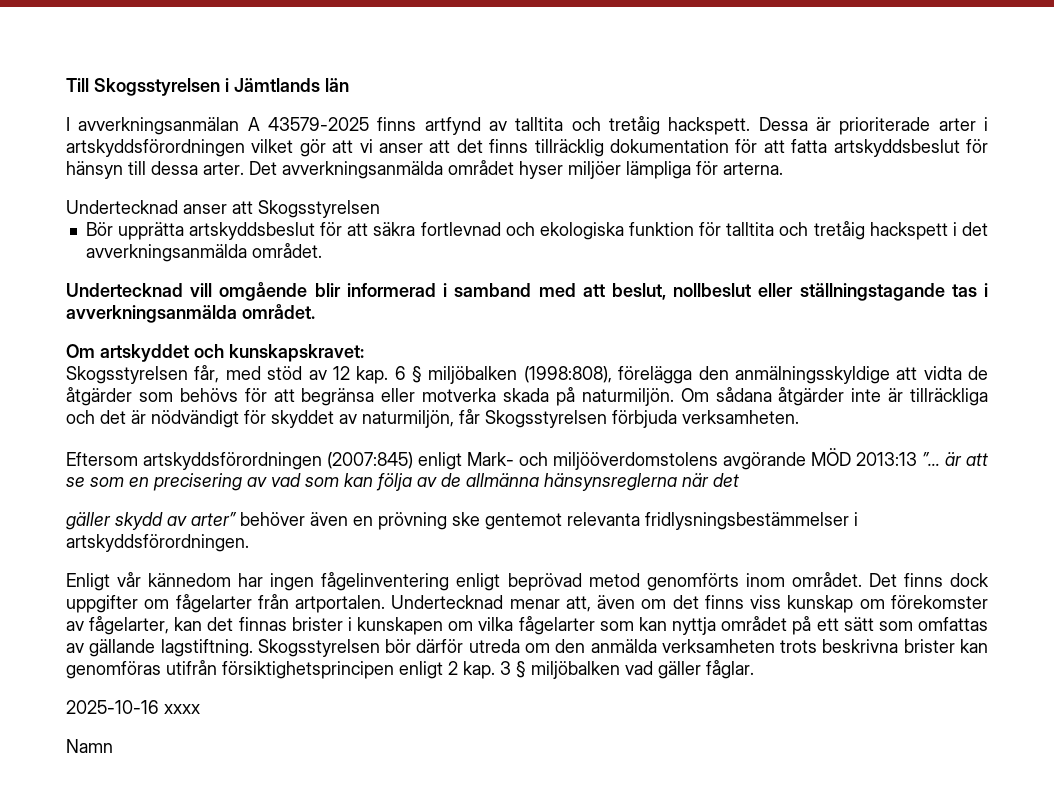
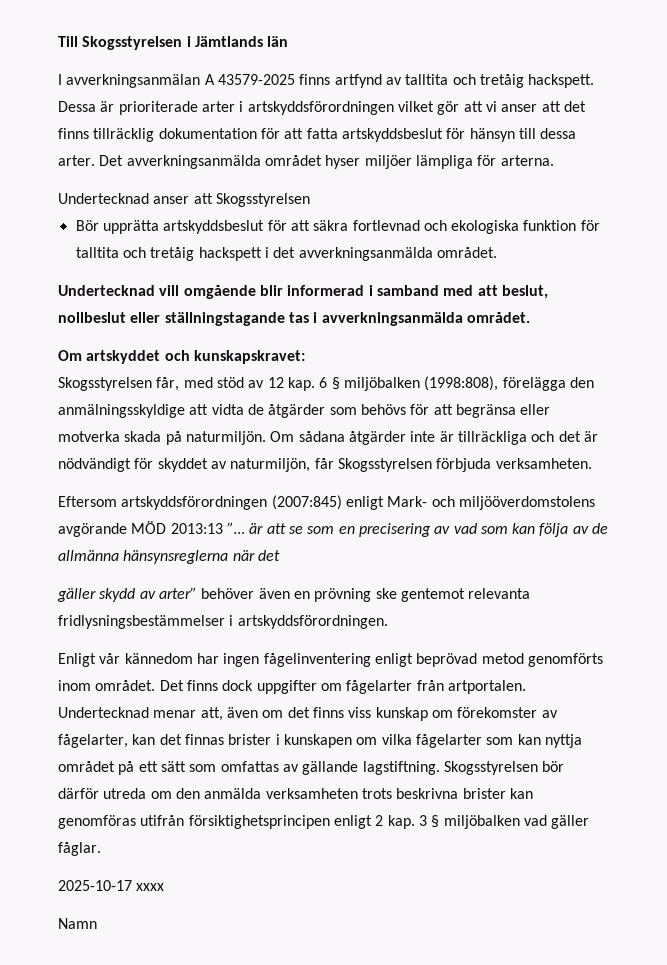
[66,700,159,714] 2025-10-16 -> [58,880,132,891] 2025-10-17

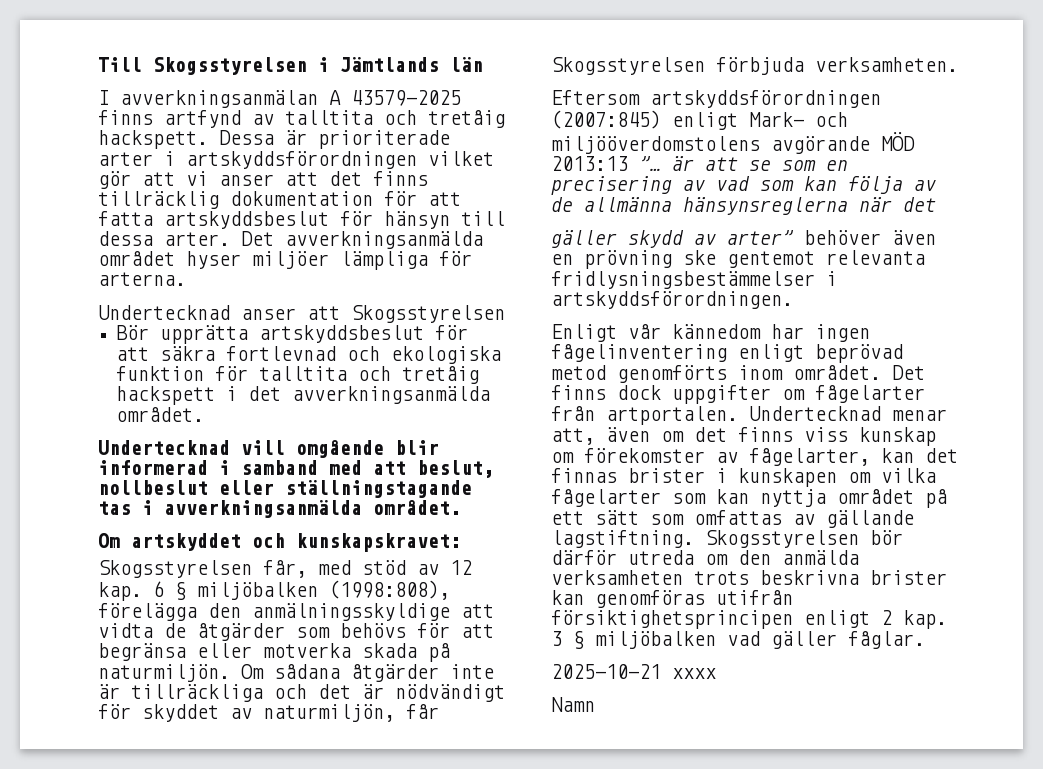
[58,880,132,891] 2025-10-17 -> [551,664,661,679] 2025-10-21

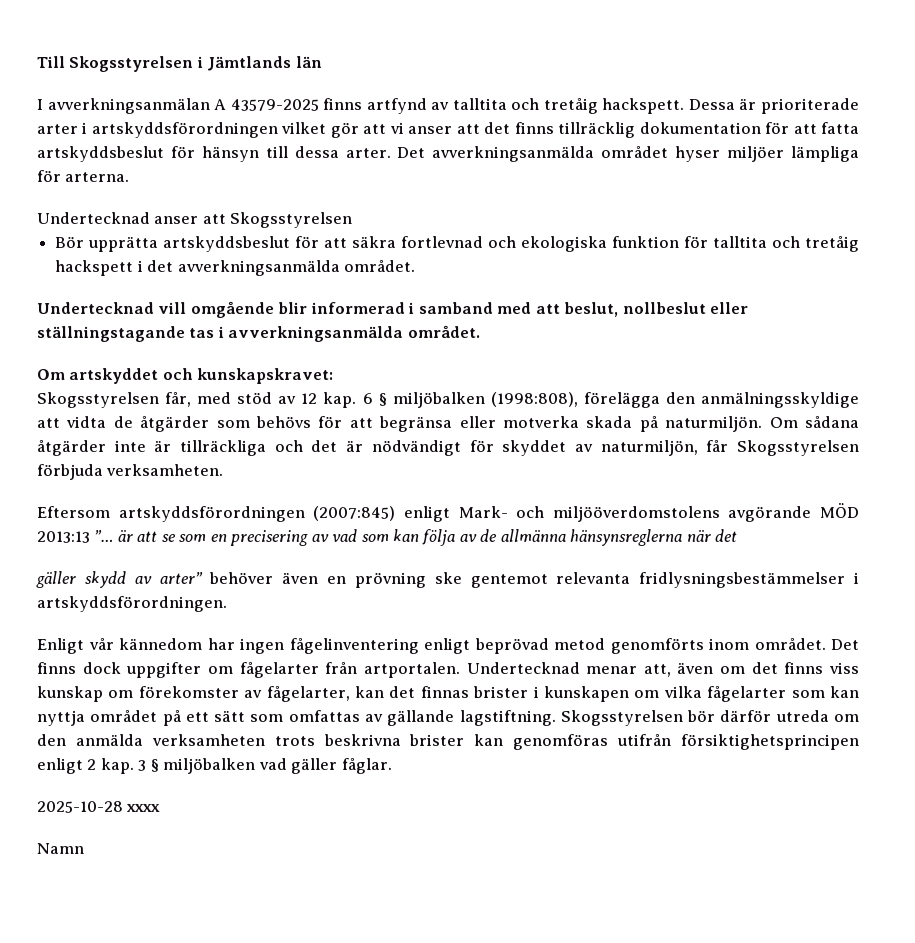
[551,664,661,679] 2025-10-21 -> [37,801,123,813] 2025-10-28

